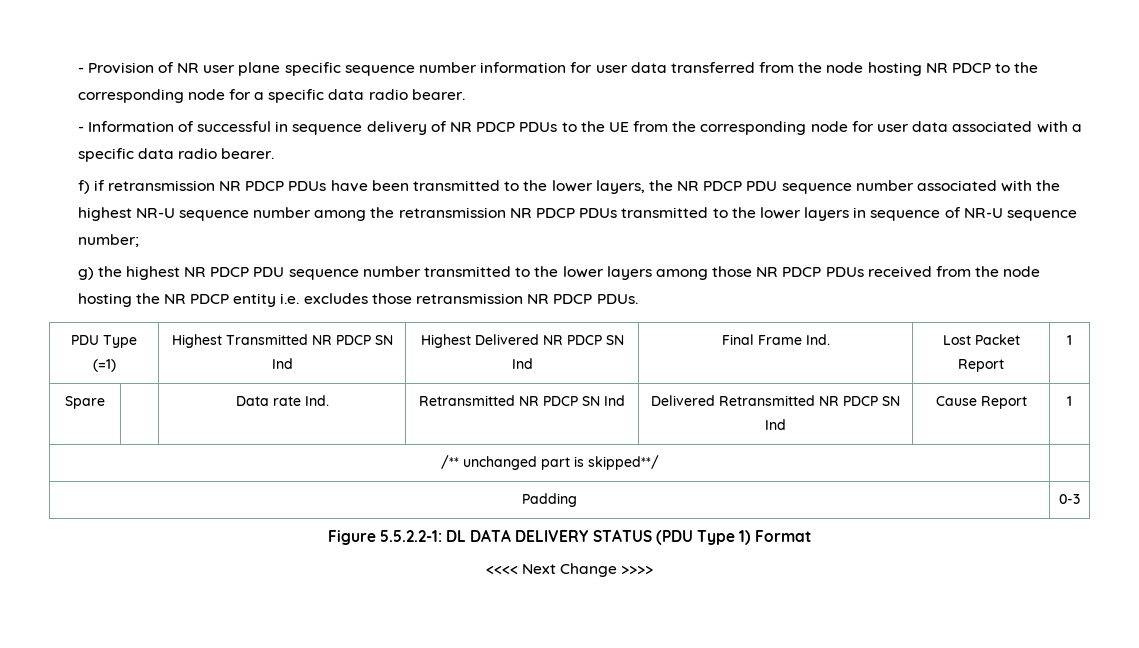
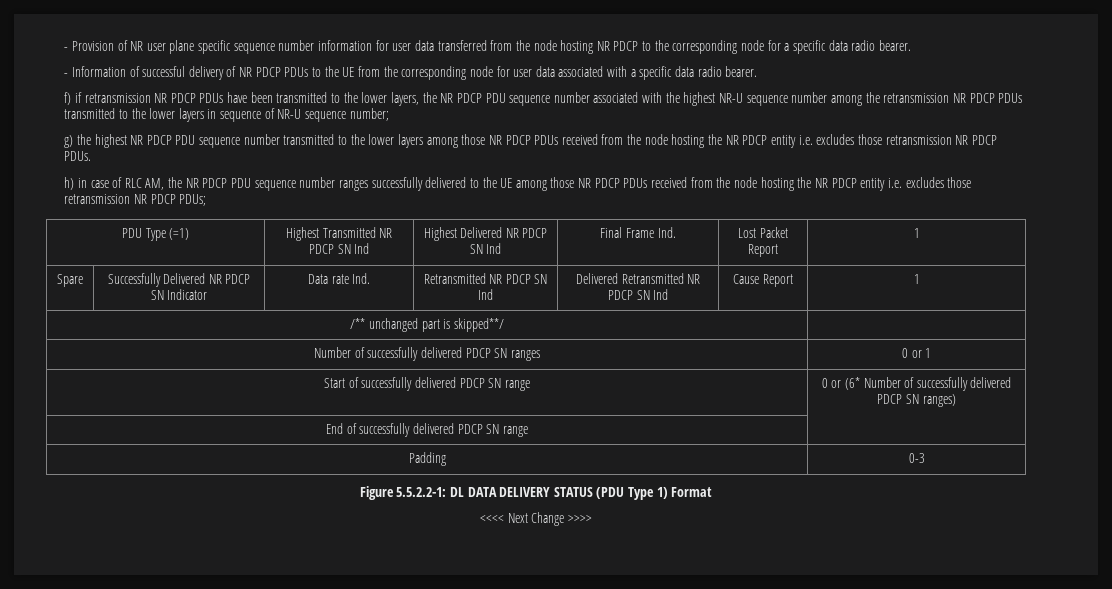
[275,121,363,135] in sequence -> (186, 71) none
(638, 299) none -> [64,177,972,191] [64,194,207,206] // h) in case of RLC AM, the NR PDCP PDU sequence number ranges successfully delivered to the UE among those NR PDCP PDUs received from the node hosting the NR PDCP entity i.e. excludes those retransmission NR PDCP PDUs;
(105, 402) none -> [107,273,251,287] [150,289,208,300] Successfully Delivered NR PDCP SN Indicator
(659, 462) none -> [314,347,540,361] [901,348,932,358] [324,377,530,391] [821,377,1012,391] [877,394,956,407] [326,423,528,437] // Number of successfully delivered PDCP SN ranges | 0 or 1 // Start of successfully delivered PDCP SN range | 0 or (6* Number of successfully delivered PDCP SN ranges) // End of successfully delivered PDCP SN range |

